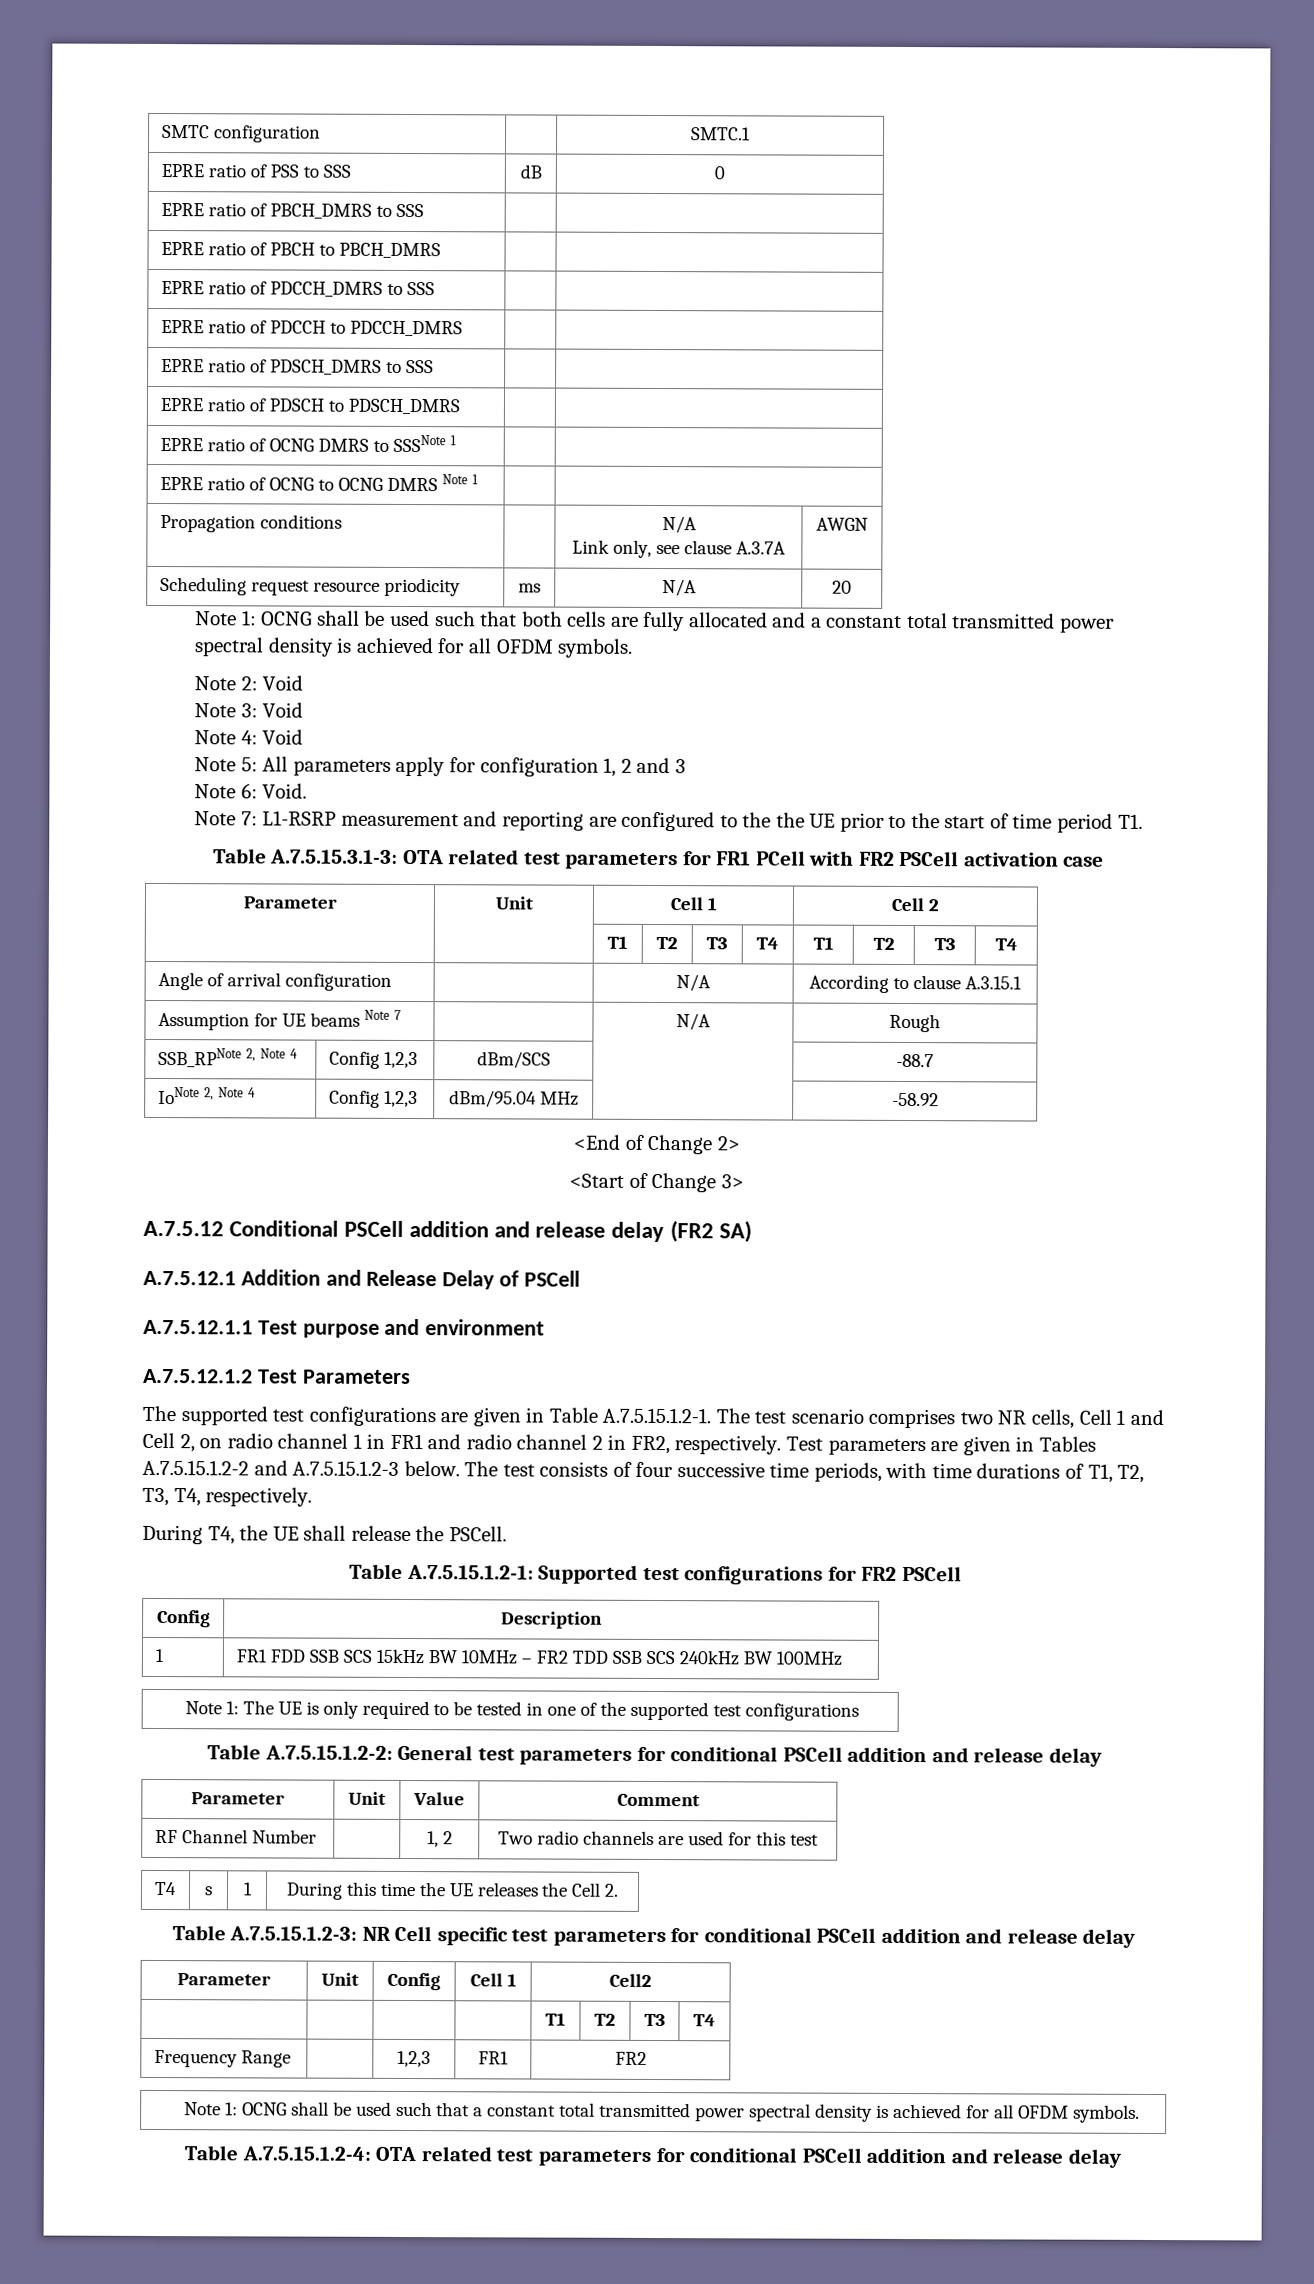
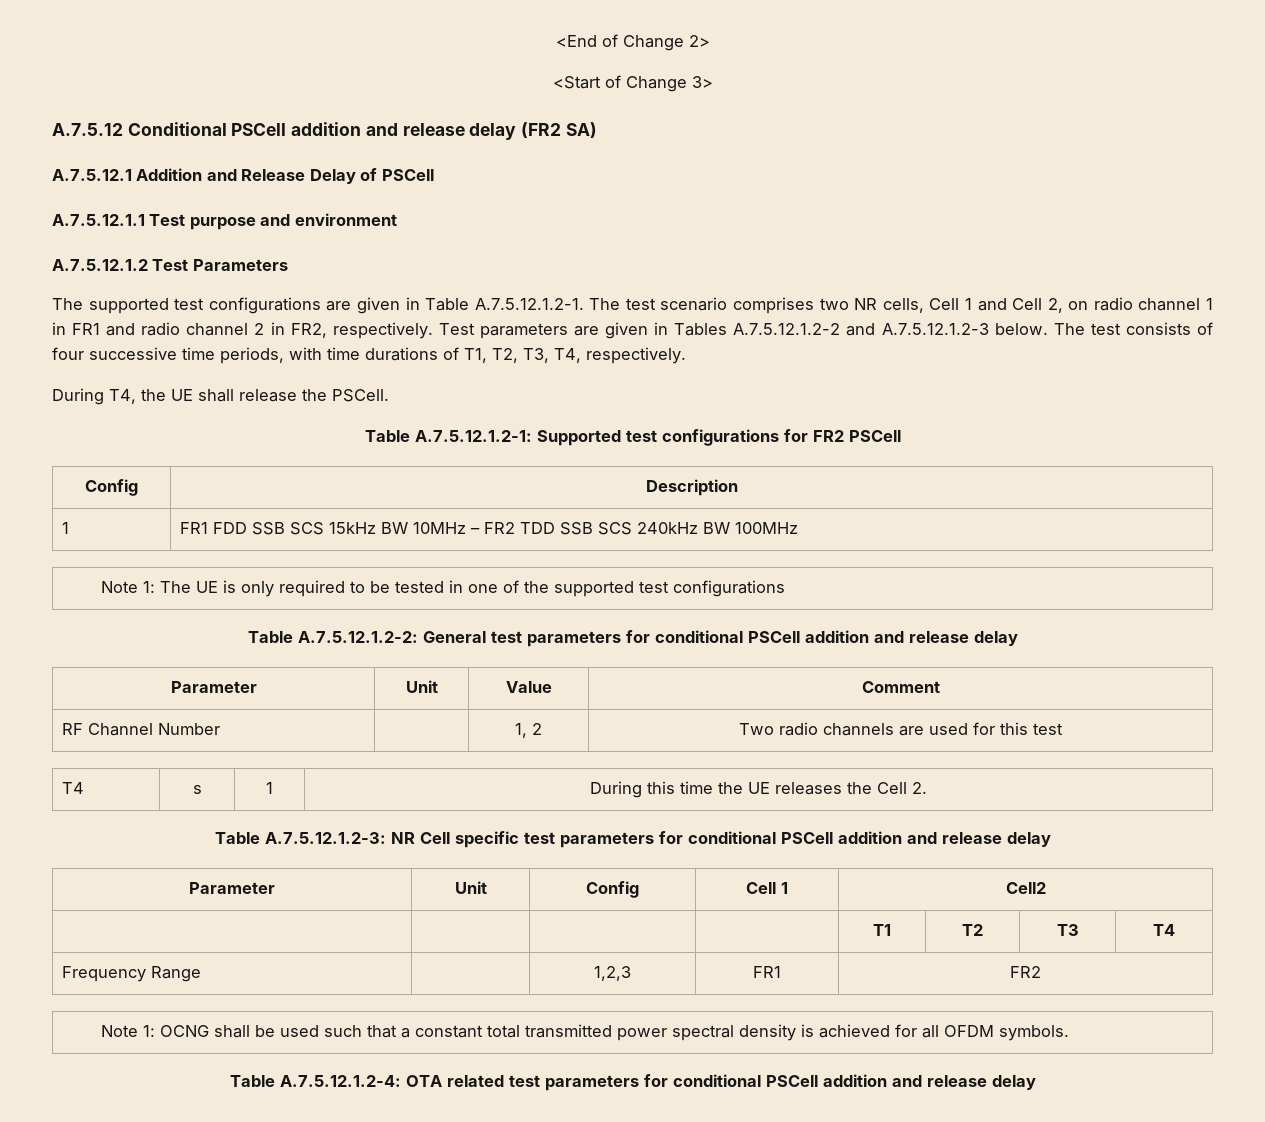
[161,125,321,143] [691,127,751,141] [160,164,351,178] [519,164,542,179] [714,166,725,180] [160,203,424,219] [160,242,441,259] [160,280,435,297] [160,319,463,337] [160,358,434,375] [159,397,460,415] [159,434,456,453] [159,474,478,492] [159,514,342,533] [661,516,697,534] [572,539,786,558] [816,517,868,531] [159,576,461,597] [518,583,541,593] [661,579,697,597] [832,580,852,594] [195,610,1115,633] [194,637,634,658] [194,675,304,691] [194,702,304,718] [194,729,304,745] [194,756,686,777] [194,783,308,799] [194,810,1143,833] [212,848,1105,870] [242,896,337,909] [494,896,533,910] [669,897,717,911] [891,897,939,912] [607,935,628,949] [656,936,678,950] [706,937,728,950] [756,937,779,950] [812,936,834,950] [872,937,895,950] [933,938,956,951] [994,938,1018,951] [157,971,392,991] [676,974,711,992] [809,974,1022,993] [157,1009,401,1031] [676,1013,711,1031] [889,1013,941,1033] [157,1047,298,1068] [328,1051,418,1069] [476,1051,551,1069] [896,1053,934,1068] [157,1086,256,1105] [328,1090,418,1108] [448,1090,579,1108] [891,1092,939,1107] SMTC configuration | | SMTC.1 // EPRE ratio of PSS to SSS | dB | 0 // EPRE ratio of PBCH_DMRS to SSS | | // EPRE ratio of PBCH to PBCH_DMRS | | // EPRE ratio of PDCCH_DMRS to SSS | | // EPRE ratio of PDCCH to PDCCH_DMRS | | // EPRE ratio of PDSCH_DMRS to SSS | | // EPRE ratio of PDSCH to PDSCH_DMRS | | // EPRE ratio of OCNG DMRS to SSSNote 1 | | // EPRE ratio of OCNG to OCNG DMRS Note 1 | | // Propagation conditions | | N/A // Link only, see clause A.3.7A | AWGN // Scheduling request resource priodicity | ms | N/A | 20 // Note 1: OCNG shall be used such that both cells are fully allocated and a constant total transmitted power spectral density is achieved for all OFDM symbols. // Note 2: Void // Note 3: Void // Note 4: Void // Note 5: All parameters apply for configuration 1, 2 and 3 // Note 6: Void. // Note 7: L1-RSRP measurement and reporting are configured to the the UE prior to the start of time period T1. // Table A.7.5.15.3.1-3: OTA related test parameters for FR1 PCell with FR2 PSCell activation case // Parameter | Unit | Cell 1 | Cell 2 // | | T1 | T2 | T3 | T4 | T1 | T2 | T3 | T4 // Angle of arrival configuration | | N/A | According to clause A.3.15.1 // Assumption for UE beams Note 7 | | N/A | Rough // SSB_RPNote 2, Note 4 | Config 1,2,3 | dBm/SCS | | -88.7 // IoNote 2, Note 4 | Config 1,2,3 | dBm/95.04 MHz | | -58.92 // -> (555, 41) none
[602,1407,712,1424] A.7.5.15.1.2-1. -> [474,298,584,310] A.7.5.12.1.2-1.
[142,1459,400,1476] A.7.5.15.1.2-2 and A.7.5.15.1.2-3 -> [733,323,989,336] A.7.5.12.1.2-2 and A.7.5.12.1.2-3
[406,1564,534,1580] A.7.5.15.1.2-1: -> [414,430,532,442] A.7.5.12.1.2-1:
[264,1745,393,1760] A.7.5.15.1.2-2: -> [297,631,418,643] A.7.5.12.1.2-2:
[229,1926,358,1941] A.7.5.15.1.2-3: -> [264,832,386,844] A.7.5.12.1.2-3:
[241,2146,371,2161] A.7.5.15.1.2-4: -> [279,1075,401,1087] A.7.5.12.1.2-4:

